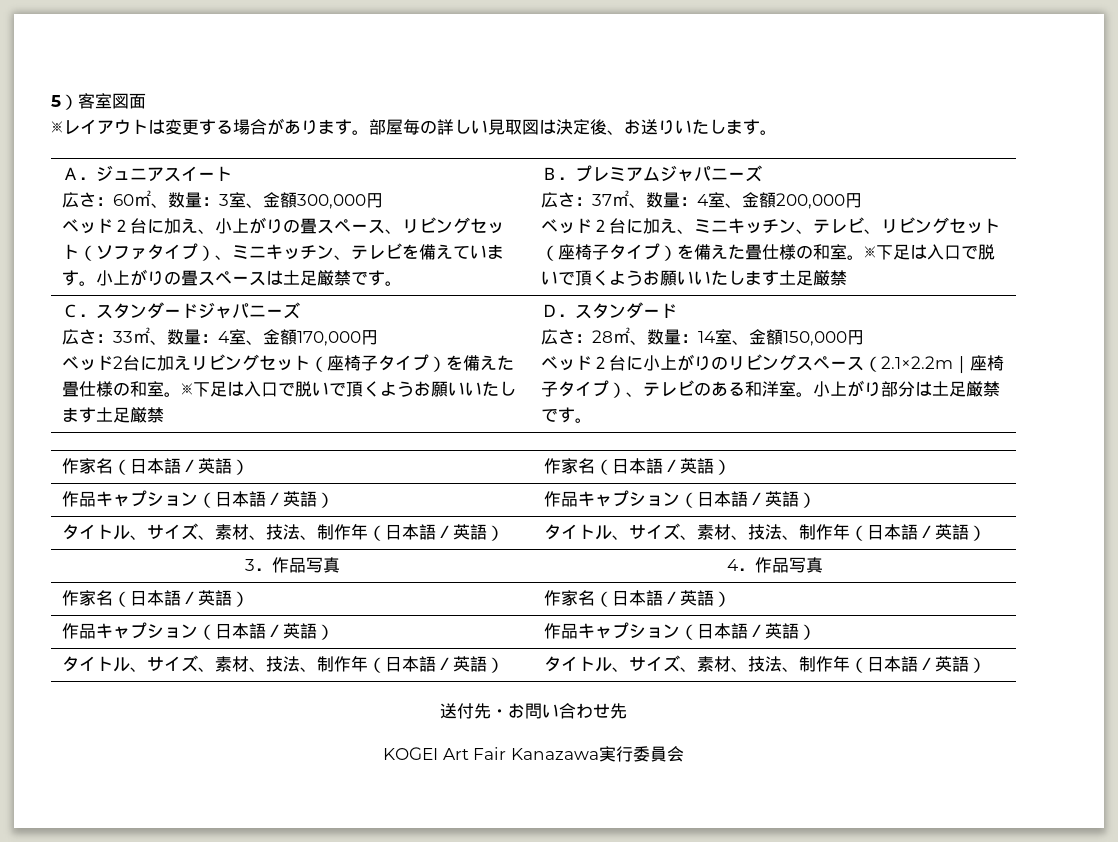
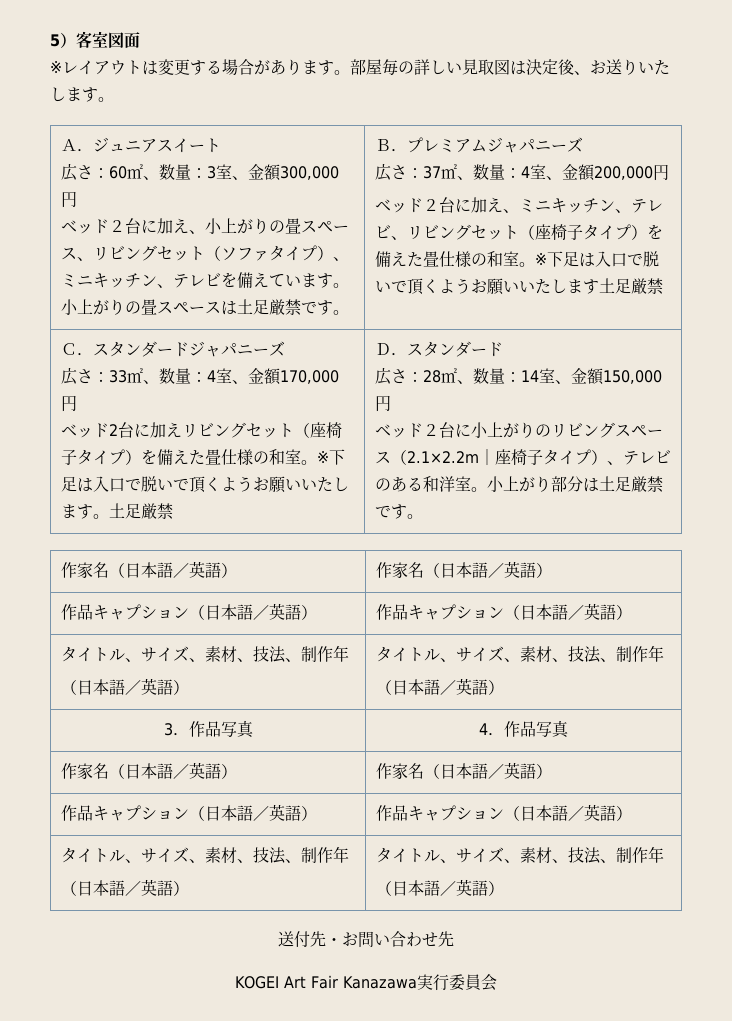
(96, 415) none -> [92,514,109,519] 。
(368, 531) none -> (349, 653) //
(850, 531) none -> (664, 653) //
(368, 663) none -> (349, 854) //
(850, 663) none -> (664, 854) //

